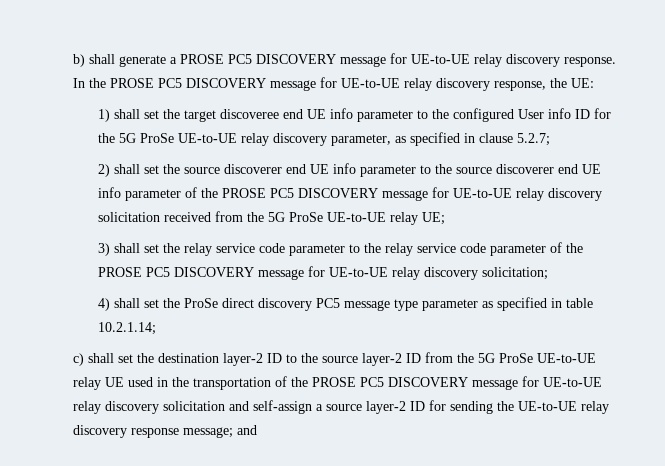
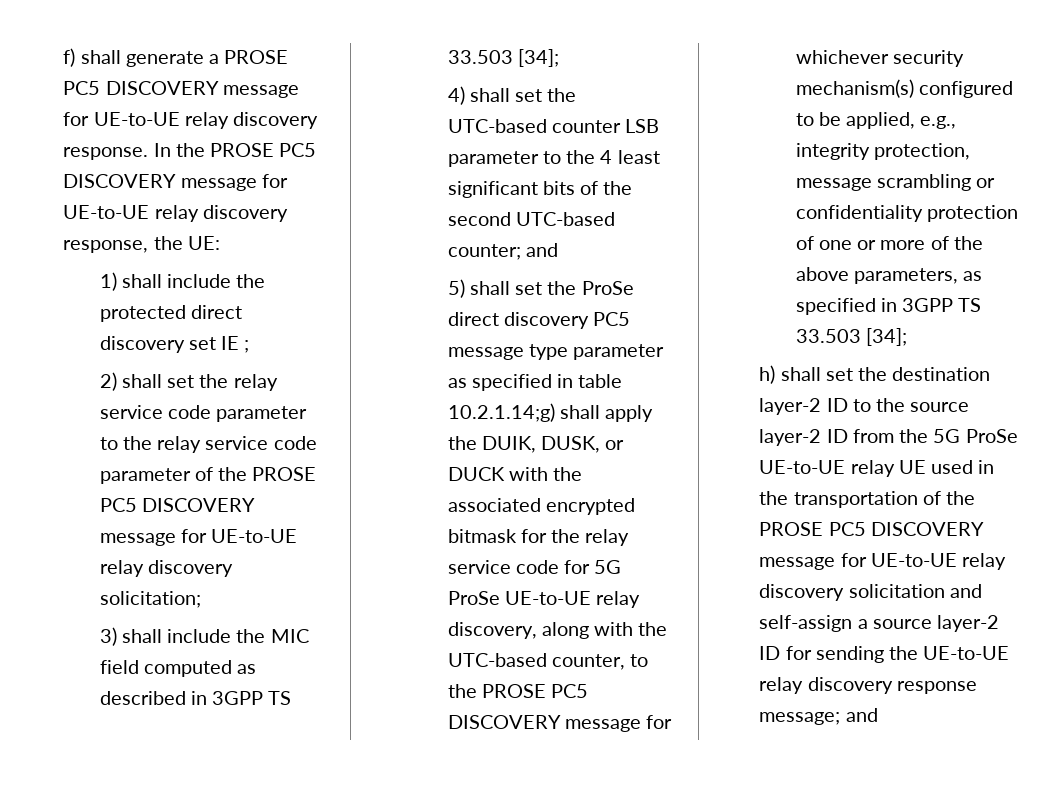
[73,54,86,67] b) -> [63,48,76,67] f)
[144,108,612,122] [98,132,551,146] [98,163,602,177] [98,187,603,201] [98,211,446,225] [98,243,111,256] set the target discoveree end UE info parameter to the configured User info ID for the 5G ProSe UE-to-UE relay discovery parameter, as specified in clause 5.2.7; // 2) shall set the source discoverer end UE info parameter to the source discoverer end UE info parameter of the PROSE PC5 DISCOVERY message for UE-to-UE relay discovery solicitation received from the 5G ProSe UE-to-UE relay UE; // 3) -> [167,274,266,288] [99,305,242,322] [99,336,250,353] [99,372,117,391] include the protected direct discovery set IE ; // 2)
[98,298,111,311] 4) -> [99,627,309,646] [99,660,257,677] [99,691,292,705] [447,49,559,67] [447,86,577,105] [447,119,660,133] [447,150,660,167] [447,181,633,198] [447,212,615,226] [447,243,558,260] [447,279,465,298] 3) shall include the MIC field computed as described in 3GPP TS 33.503 [34]; // 4) shall set the UTC-based counter LSB parameter to the 4 least significant bits of the second UTC-based counter; and // 5)
[98,322,157,335] [73,353,85,366] 10.2.1.14; // c) -> [447,403,654,422] [447,436,625,453] [447,467,583,481] [447,498,635,515] [447,529,630,546] [447,560,622,574] [447,591,641,608] [447,622,668,639] [447,653,649,670] [447,684,589,698] [447,715,673,732] [795,50,964,67] [795,79,1013,98] [795,112,957,129] [795,143,970,160] [795,174,996,191] [795,205,1018,222] [795,236,983,250] [795,267,983,284] [795,298,982,315] [795,328,907,346] [759,365,776,384] 10.2.1.14;g) shall apply the DUIK, DUSK, or DUCK with the associated encrypted bitmask for the relay service code for 5G ProSe UE-to-UE relay discovery, along with the UTC-based counter, to the PROSE PC5 DISCOVERY message for whichever security mechanism(s) configured to be applied, e.g., integrity protection, message scrambling or confidentiality protection of one or more of the above parameters, as specified in 3GPP TS 33.503 [34]; // h)

